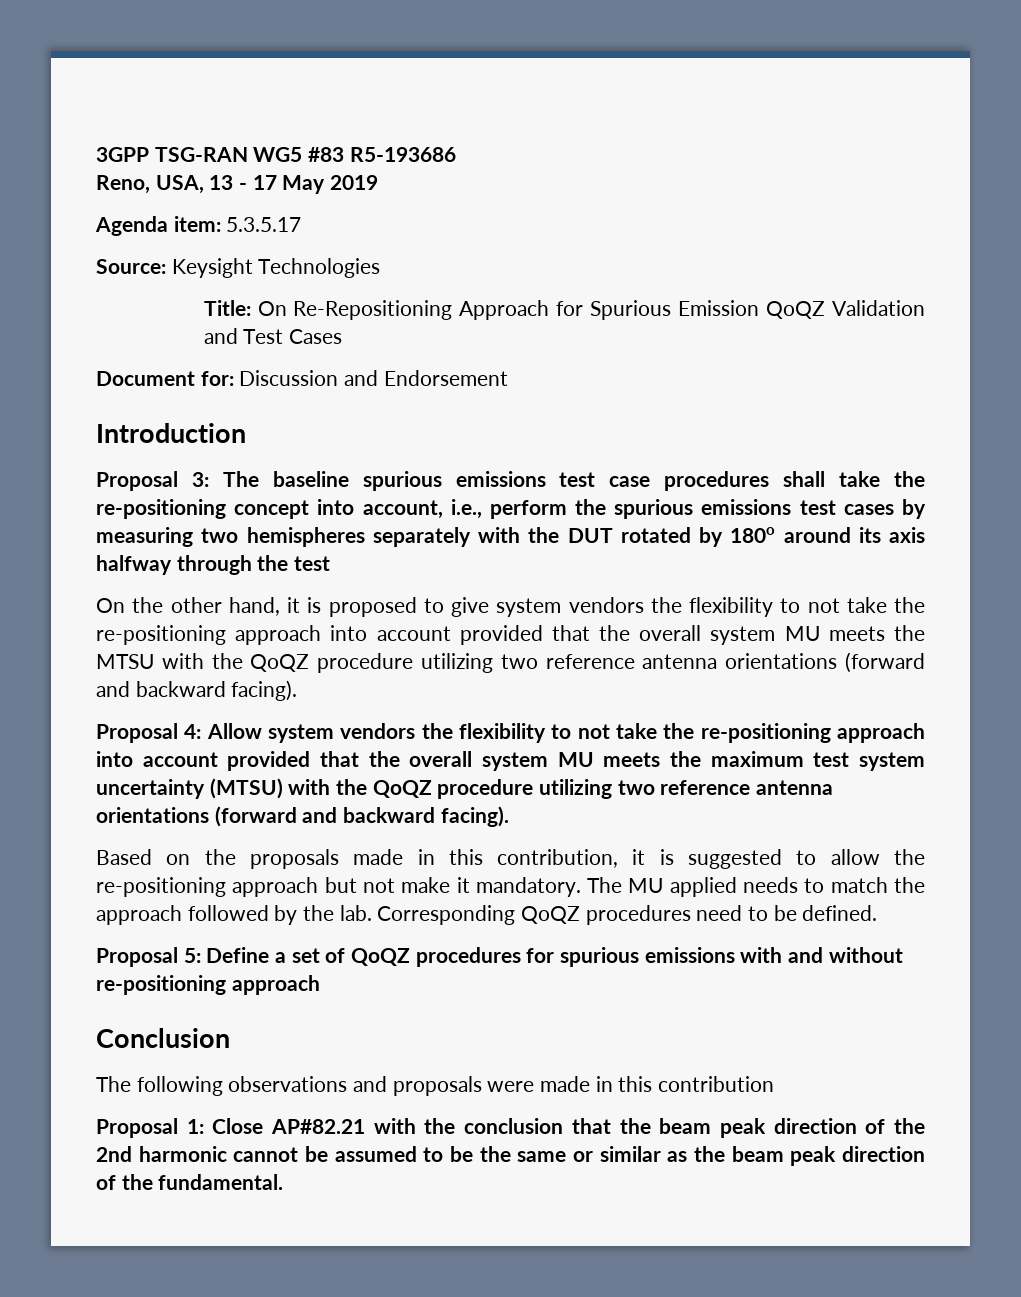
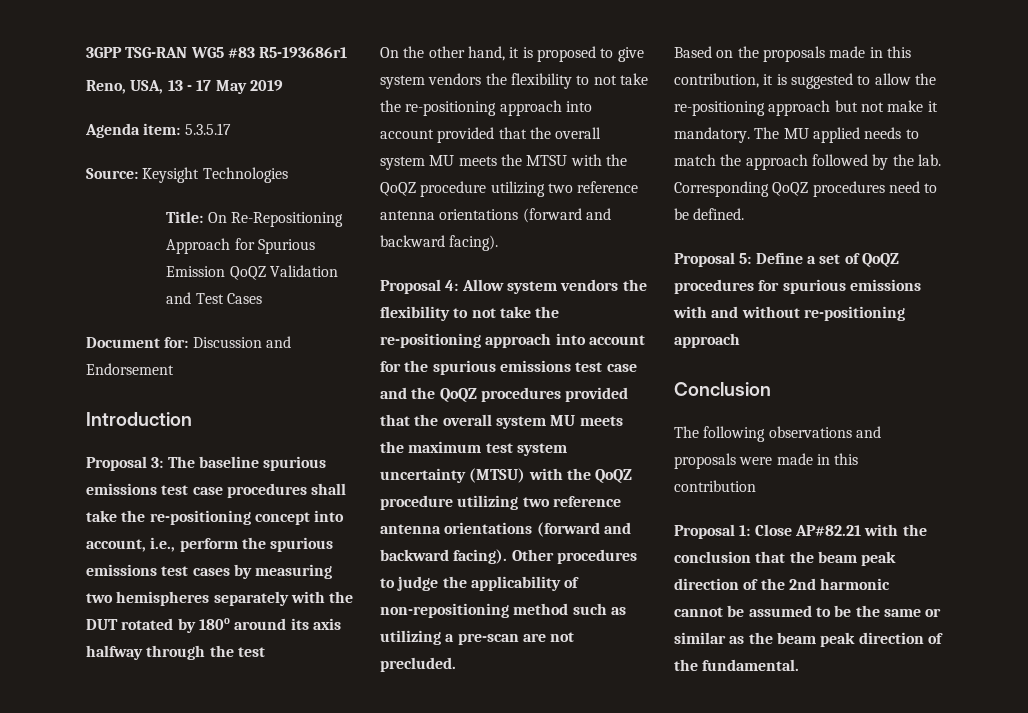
[349,147,456,162] R5-193686 -> [259,47,348,58] R5-193686r1
(218, 759) none -> [380,360,637,375] [380,387,561,402] for the spurious emissions test case and the QoQZ procedures
(509, 816) none -> [511,549,637,564] [380,576,580,591] [380,603,626,618] [380,630,575,645] [380,657,456,672] Other procedures to judge the applicability of non-repositioning method such as utilizing a pre-scan are not precluded.

